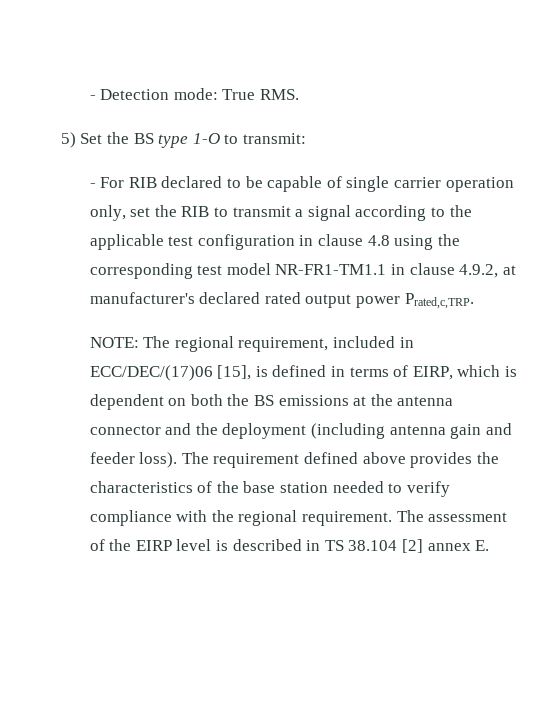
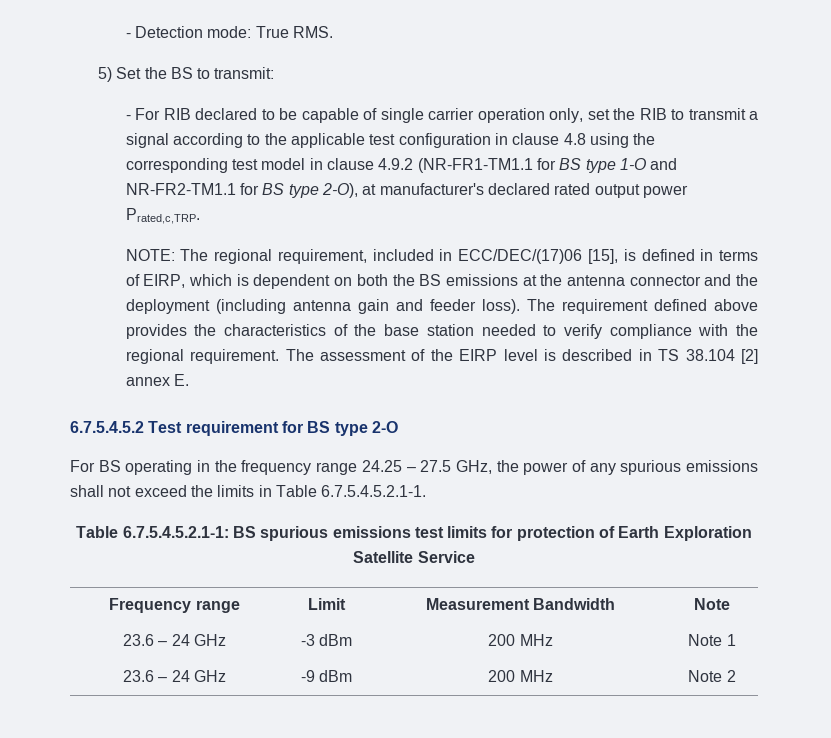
[158,133,220,148] type 1-O -> (193, 73) none
[275,263,499,278] NR-FR1-TM1.1 in clause 4.9.2, -> [309,158,678,173] [125,183,359,198] in clause 4.9.2 (NR-FR1-TM1.1 for BS type 1-O and NR-FR2-TM1.1 for BS type 2-O),
(490, 545) none -> [70,421,398,436] [70,460,758,475] [70,485,427,497] [76,526,752,541] [353,551,475,563] [109,598,240,613] [308,598,346,610] [425,598,616,610] [694,598,730,610] [123,634,226,646] [300,634,353,646] [488,634,553,646] [688,634,736,646] [123,670,226,682] [300,670,353,682] [488,670,553,682] [688,670,736,682] // 6.7.5.4.5.2 Test requirement for BS type 2-O // For BS operating in the frequency range 24.25 – 27.5 GHz, the power of any spurious emissions shall not exceed the limits in Table 6.7.5.4.5.2.1-1. // Table 6.7.5.4.5.2.1-1: BS spurious emissions test limits for protection of Earth Exploration Satellite Service // Frequency range | Limit | Measurement Bandwidth | Note // 23.6 – 24 GHz | -3 dBm | 200 MHz | Note 1 // 23.6 – 24 GHz | -9 dBm | 200 MHz | Note 2

